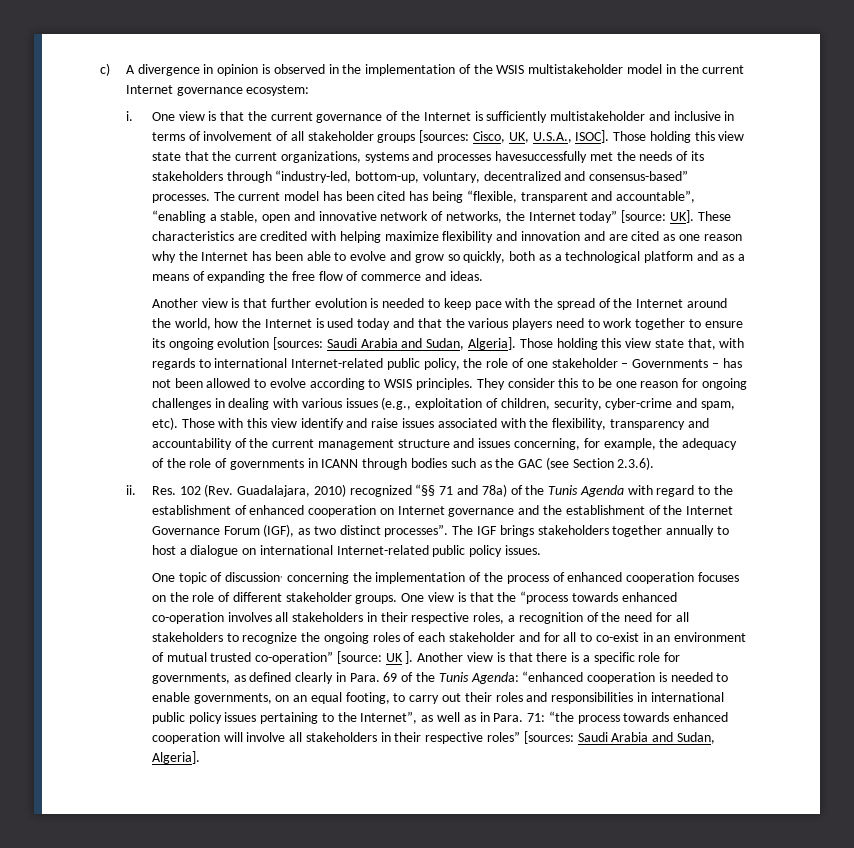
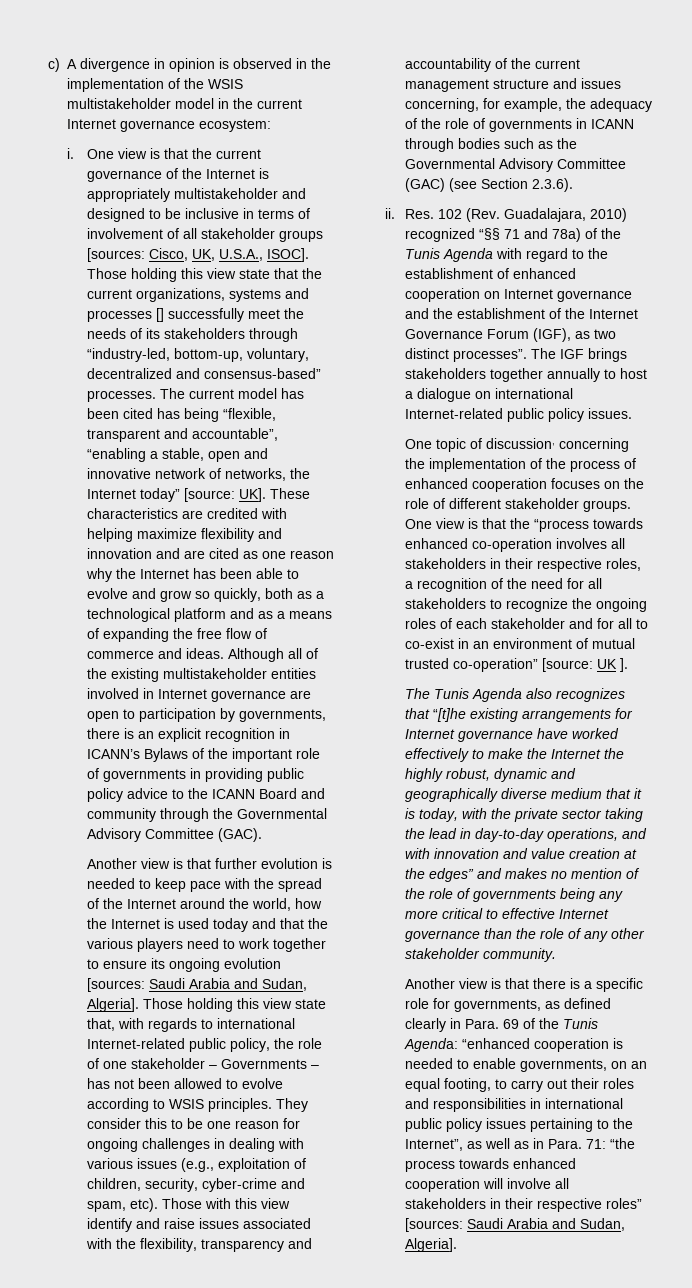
[486,111,548,123] sufficiently -> [86,188,170,202] appropriately
(670, 116) none -> [86,208,181,222] designed to be
[494,151,613,163] havesuccessfully met -> [155,308,280,322] [] successfully meet
(483, 276) none -> [227,648,318,662] [86,668,316,682] [86,688,311,702] [86,708,326,722] [86,728,290,742] [86,748,320,762] [86,768,304,782] [86,788,325,802] [86,808,327,822] [86,828,262,842] Although all of the existing multistakeholder entities involved in Internet governance are open to participation by governments, there is an explicit recognition in ICANN’s Bylaws of the important role of governments in providing public policy advice to the ICANN Board and community through the Governmental Advisory Committee (GAC).
[518,459,544,468] GAC -> [404,158,626,172] [404,178,445,192] Governmental Advisory Committee (GAC)
(414, 657) none -> [404,688,625,702] [404,708,633,722] [404,728,619,742] [404,748,624,762] [404,768,576,782] [404,788,642,802] [404,808,643,822] [404,828,647,842] [404,848,637,859] [404,868,640,882] [404,888,623,902] [404,908,609,919] [404,928,645,942] [404,948,556,962] // The Tunis Agenda also recognizes that “[t]he existing arrangements for Internet governance have worked effectively to make the Internet the highly robust, dynamic and geographically diverse medium that it is today, with the private sector taking the lead in day-to-day operations, and with innovation and value creation at the edges” and makes no mention of the role of governments being any more critical to effective Internet governance than the role of any other stakeholder community. //

